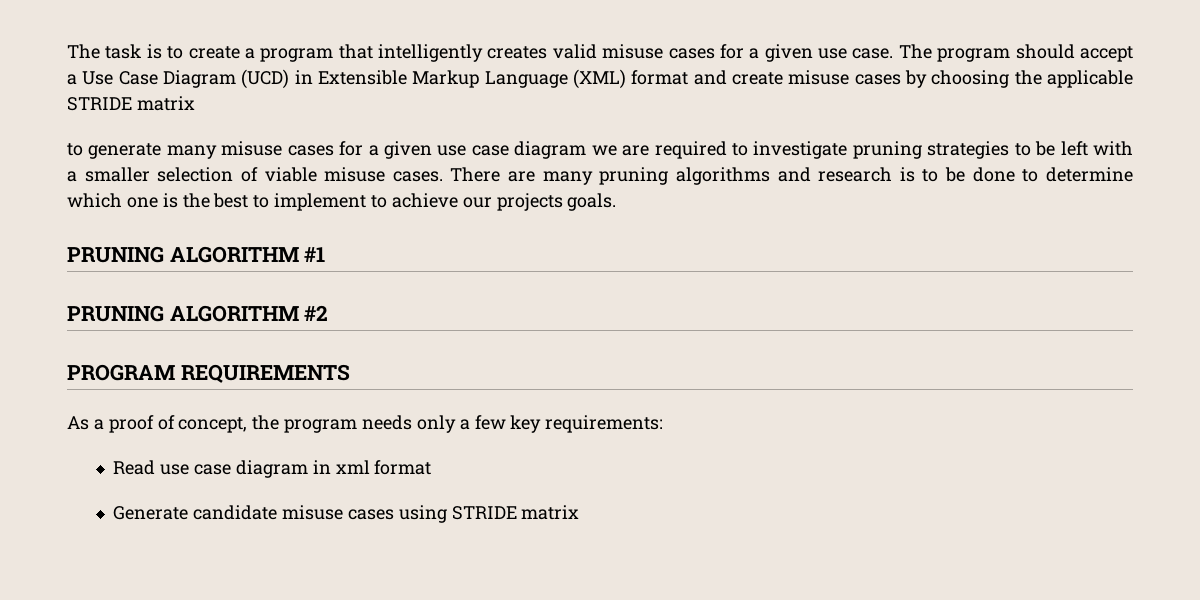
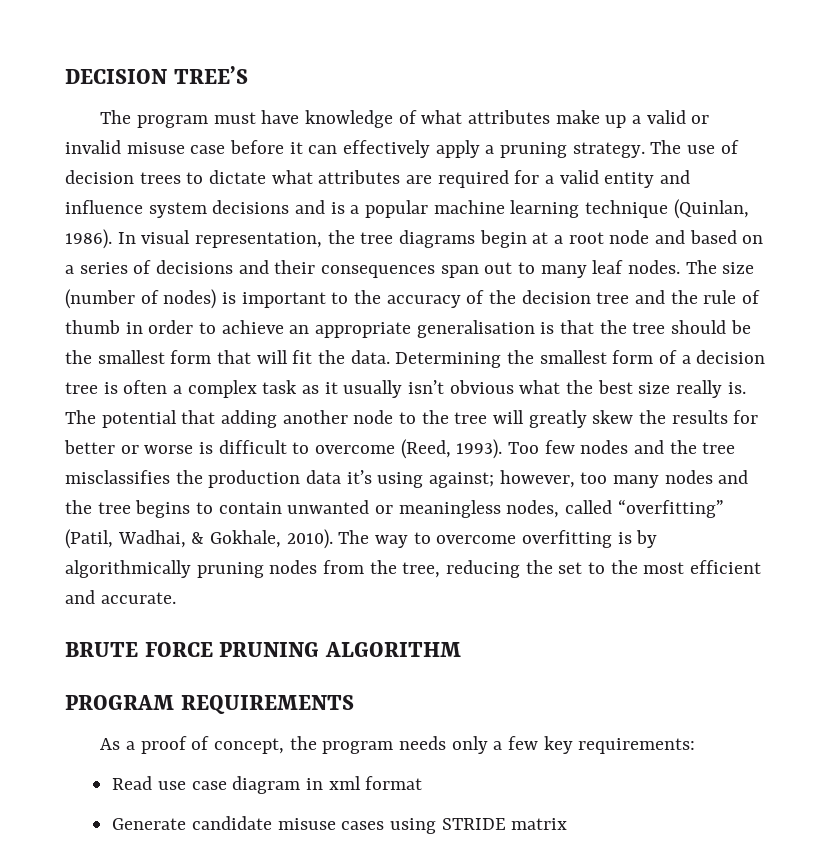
[67,44,1134,62] [67,69,1134,89] [67,96,195,111] [67,141,1134,159] [67,167,1134,185] [67,193,617,211] [67,246,326,263] [67,305,329,322] The task is to create a program that intelligently creates valid misuse cases for a given use case. The program should accept a Use Case Diagram (UCD) in Extensible Markup Language (XML) format and create misuse cases by choosing the applicable STRIDE matrix // to generate many misuse cases for a given use case diagram we are required to investigate pruning strategies to be left with a smaller selection of viable misuse cases. There are many pruning algorithms and research is to be done to determine which one is the best to implement to achieve our projects goals. // PRUNING ALGORITHM #1 // PRUNING ALGORITHM #2 -> [65,66,248,84] [100,110,710,128] [65,140,739,158] [65,170,691,188] [65,199,749,219] [65,229,764,249] [65,260,755,278] [65,289,761,309] [65,320,751,338] [65,350,766,368] [65,380,746,398] [65,410,759,428] [64,439,736,459] [65,470,749,488] [65,499,724,518] [65,529,658,549] [65,560,762,578] [65,590,176,604] [65,642,461,657] DECISION TREE’S // The program must have knowledge of what attributes make up a valid or invalid misuse case before it can effectively apply a pruning strategy. The use of decision trees to dictate what attributes are required for a valid entity and influence system decisions and is a popular machine learning technique (Quinlan, 1986). In visual representation, the tree diagrams begin at a root node and based on a series of decisions and their consequences span out to many leaf nodes. The size (number of nodes) is important to the accuracy of the decision tree and the rule of thumb in order to achieve an appropriate generalisation is that the tree should be the smallest form that will fit the data. Determining the smallest form of a decision tree is often a complex task as it usually isn’t obvious what the best size really is. The potential that adding another node to the tree will greatly skew the results for better or worse is difficult to overcome (Reed, 1993). Too few nodes and the tree misclassifies the production data it’s using against; however, too many nodes and the tree begins to contain unwanted or meaningless nodes, called “overfitting” (Patil, Wadhai, & Gokhale, 2010). The way to overcome overfitting is by algorithmically pruning nodes from the tree, reducing the set to the most efficient and accurate. // BRUTE FORCE PRUNING ALGORITHM

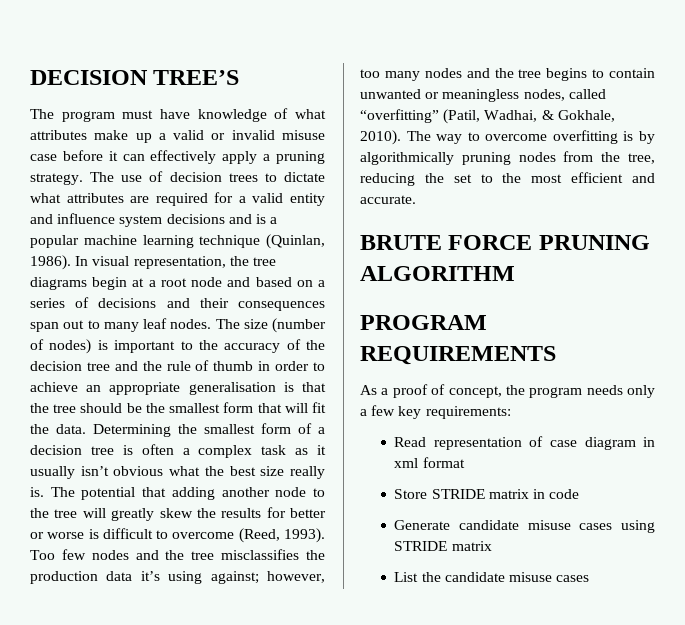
[157,781,186,790] use -> [433,436,544,450] representation of
(423, 783) none -> [394,489,580,499] // Store STRIDE matrix in code
(568, 824) none -> [394,572,590,582] // List the candidate misuse cases

